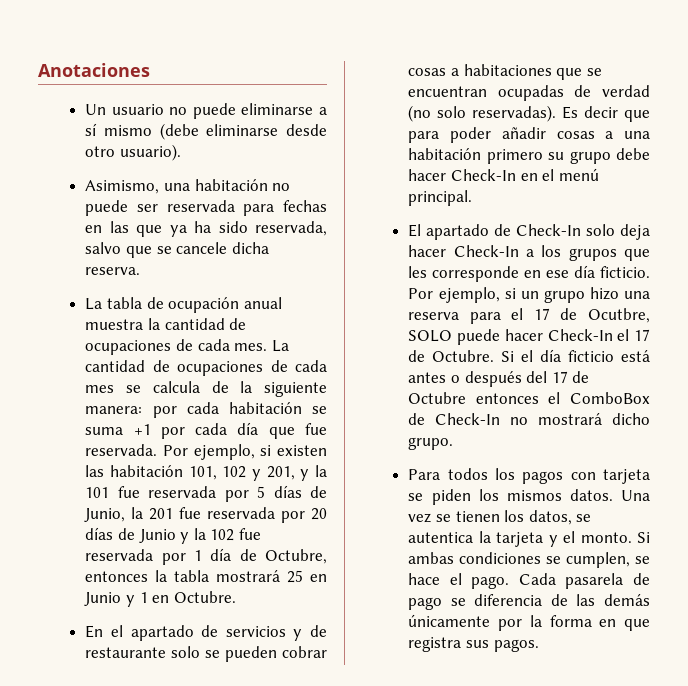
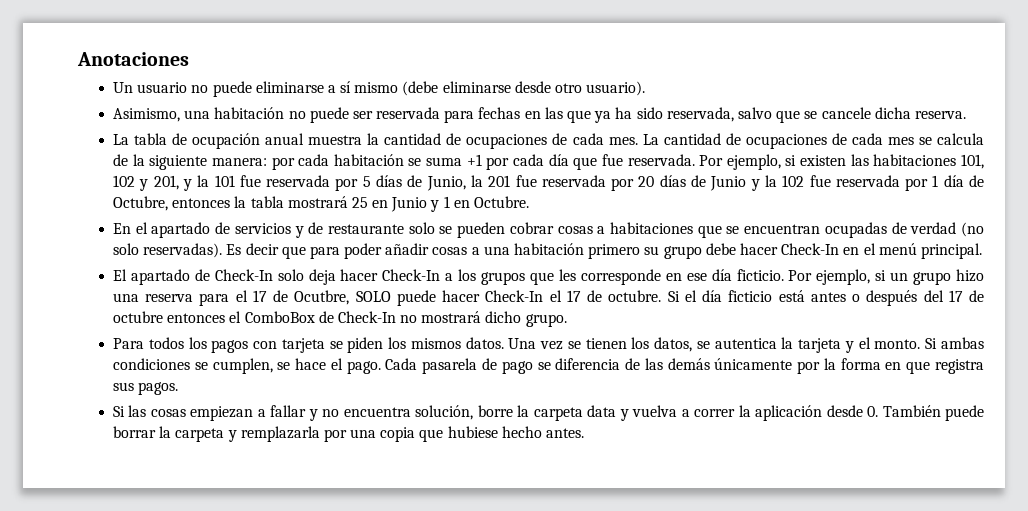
[110,465,184,477] habitación -> [873,154,957,166] habitaciones
[432,350,495,362] Octubre. -> [608,290,662,302] octubre.
[408,392,467,404] Octubre -> [113,311,164,323] octubre
(539, 645) none -> [113,405,984,421] [113,426,585,442] // Si las cosas empiezan a fallar y no encuentra solución, borre la carpeta data y vuelva a correr la aplicación desde 0. También puede borrar la carpeta y remplazarla por una copia que hubiese hecho antes.

